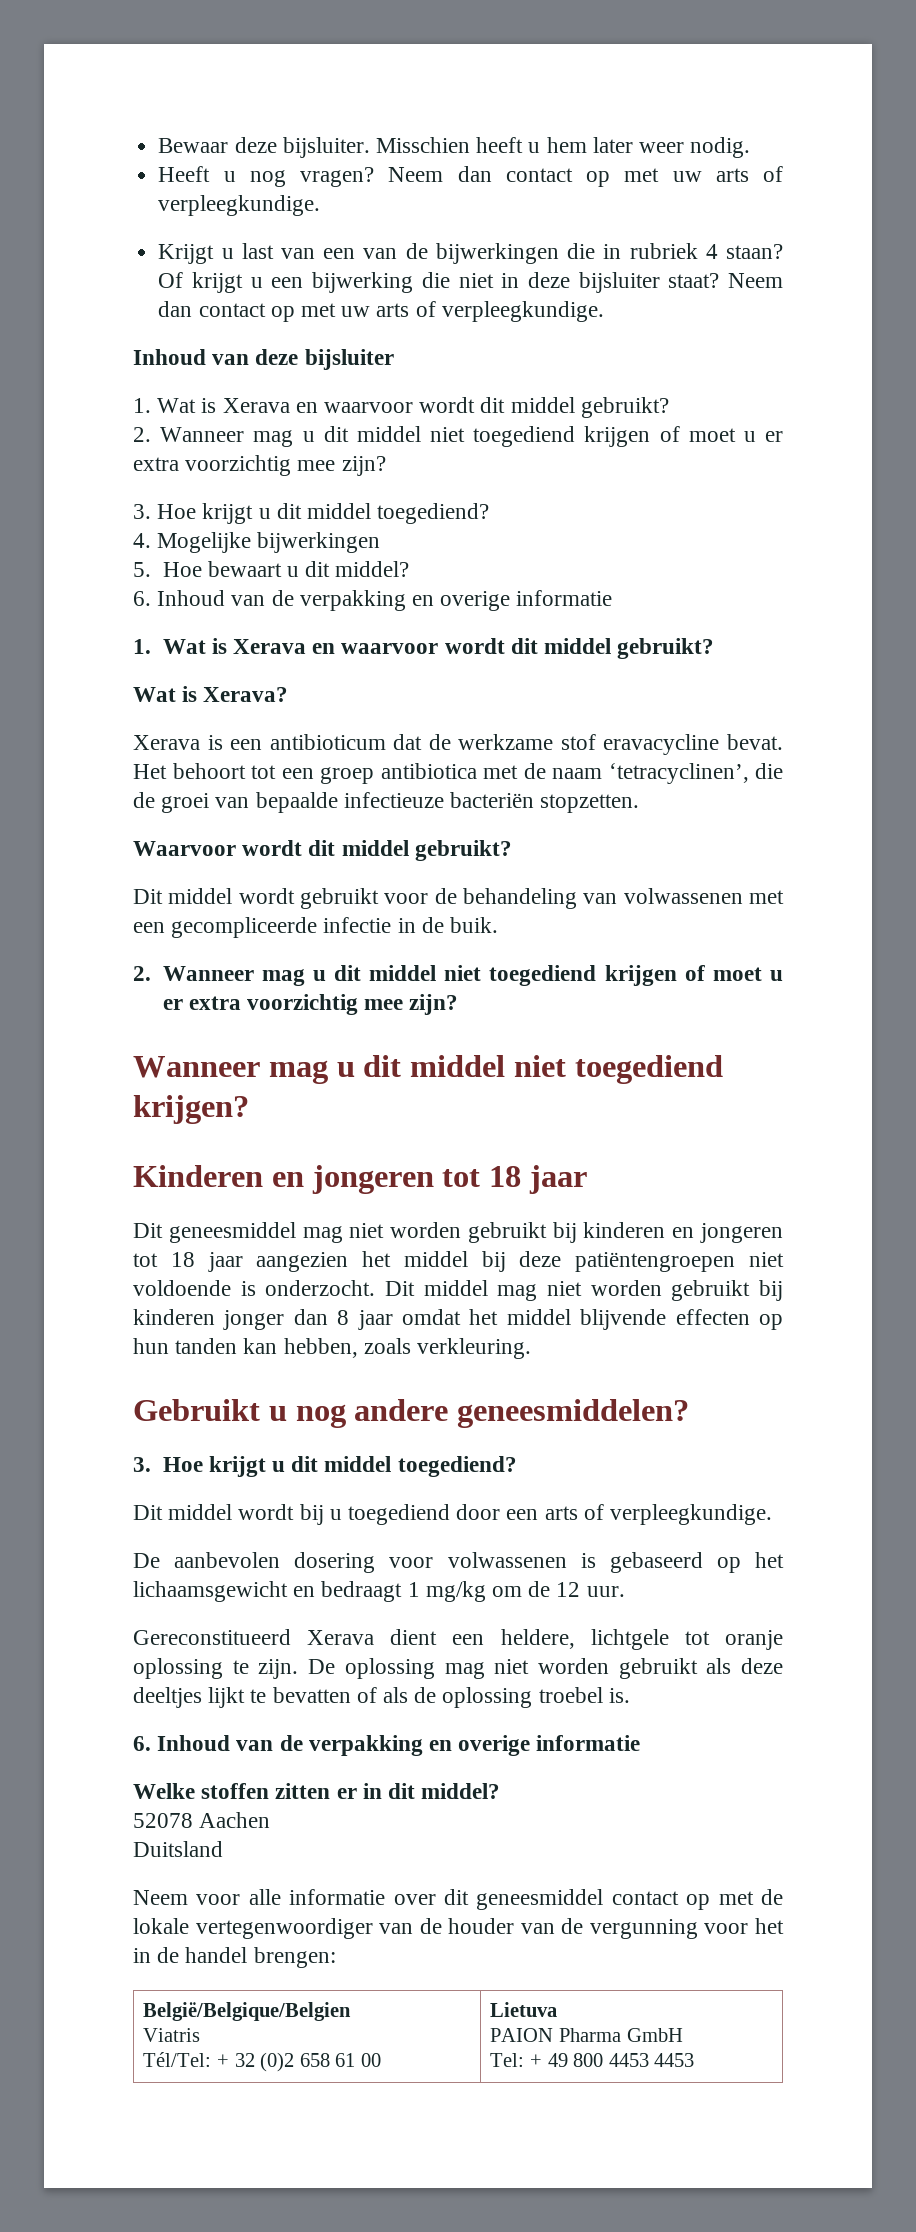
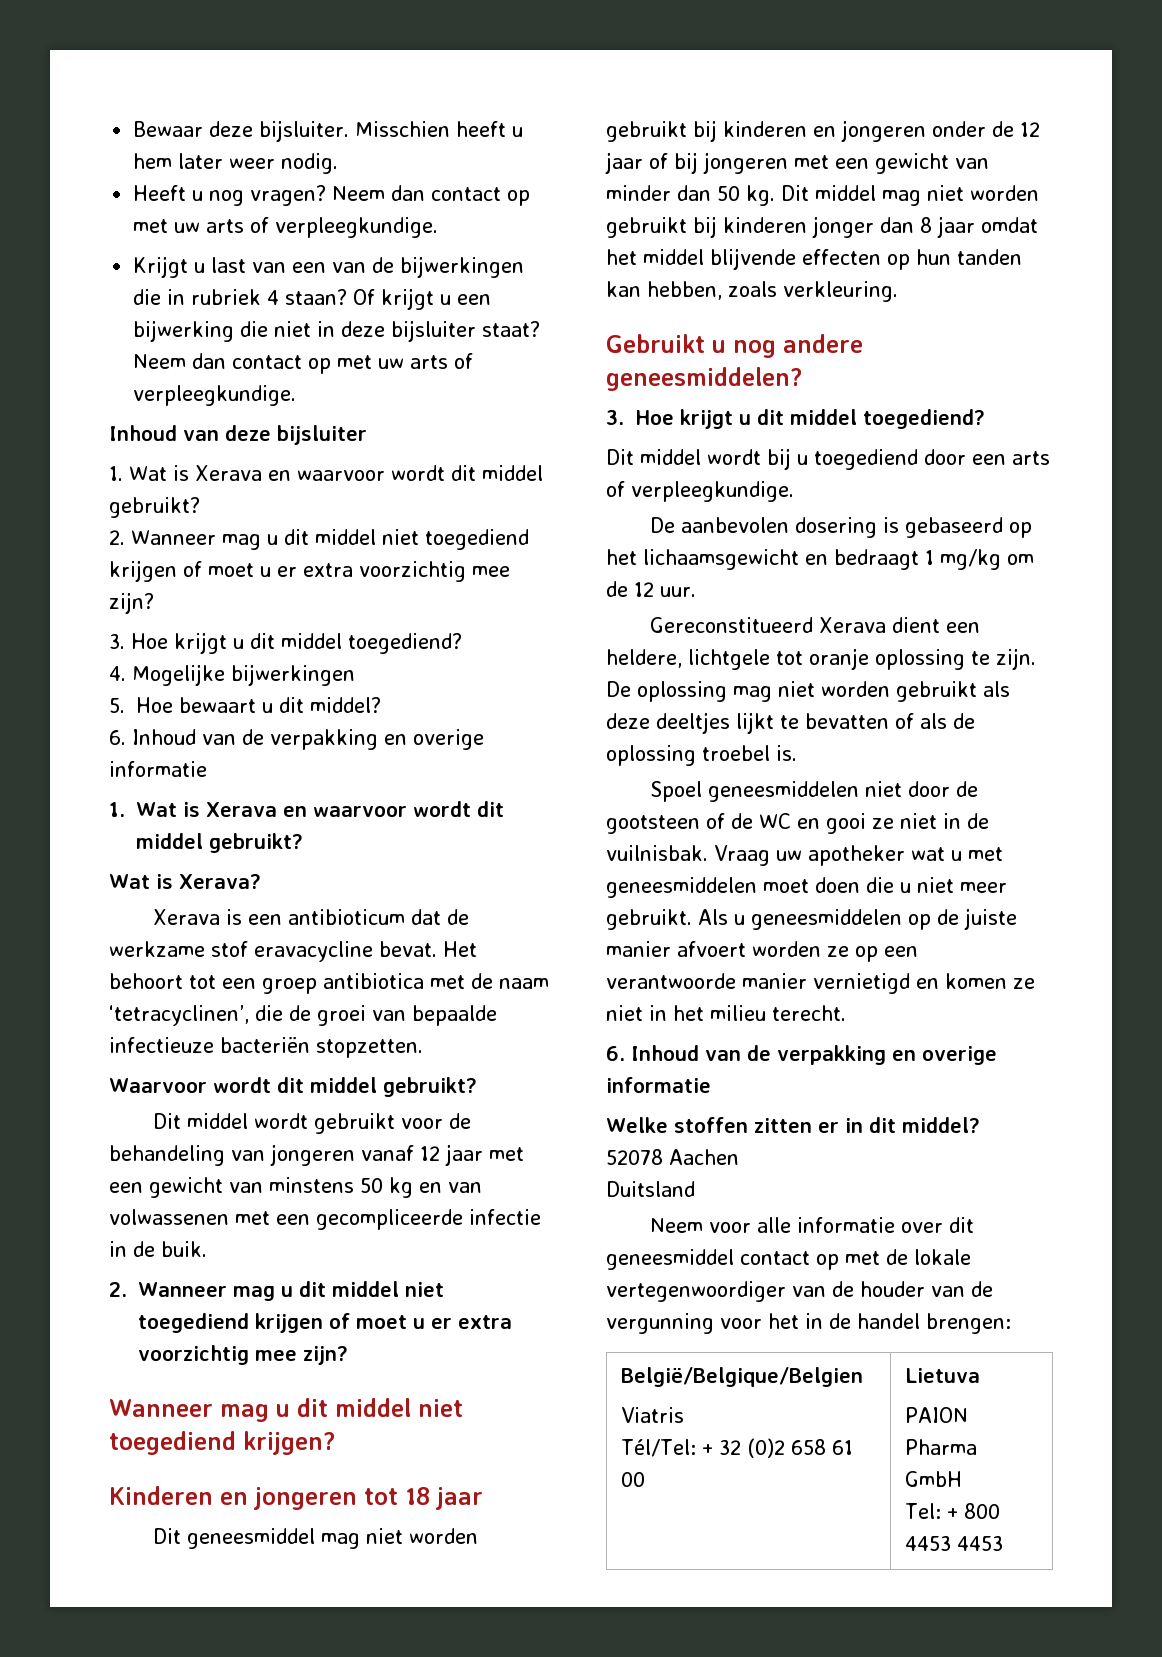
(618, 898) none -> [270,1144,524,1166] [109,1177,482,1198] jongeren vanaf 12 jaar met een gewicht van minstens 50 kg en van
[133,1251,784,1272] [133,1280,376,1296] tot 18 jaar aangezien het middel bij deze patiëntengroepen niet voldoende is onderzocht. -> [932,121,1040,137] [605,152,989,174] [606,185,775,206] onder de 12 jaar of bij jongeren met een gewicht van minder dan 50 kg.
[389,1552,567,1568] voor volwassenen -> (878, 527) none
(630, 1695) none -> [650,781,979,802] [606,813,989,834] [606,845,1003,866] [606,877,1007,898] [606,908,1017,930] [606,941,918,962] [606,973,1035,994] [606,1005,846,1021] // Spoel geneesmiddelen niet door de gootsteen of de WC en gooi ze niet in de vuilnisbak. Vraag uw apotheker wat u met geneesmiddelen moet doen die u niet meer gebruikt. Als u geneesmiddelen op de juiste manier afvoert worden ze op een verantwoorde manier vernietigd en komen ze niet in het milieu terecht.
[547,2053,568,2067] 49 -> (959, 1513) none

